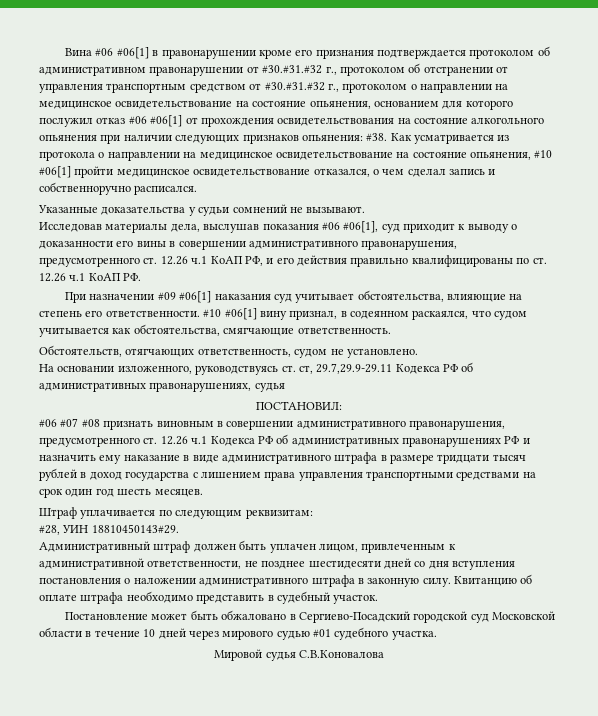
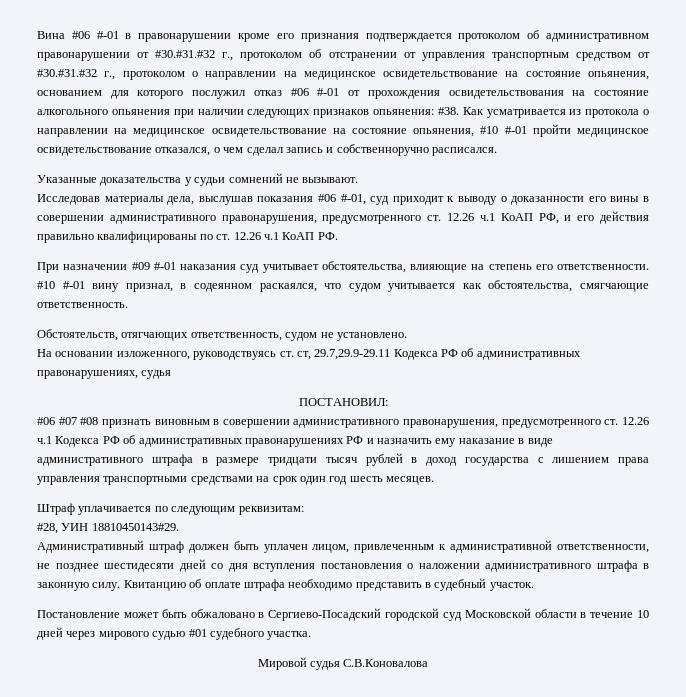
[116,47,149,59] #06[1] -> [96,31,119,39] #-01
[150,115,183,127] #06[1] -> [317,88,340,96] #-01
[39,166,71,178] #06[1] -> [504,126,527,134] #-01
[343,221,379,233] #06[1], -> [340,194,366,205] #-01,
[179,291,212,303] #06[1] -> [153,262,176,270] #-01
[224,308,257,320] #06[1] -> [62,281,85,289] #-01

